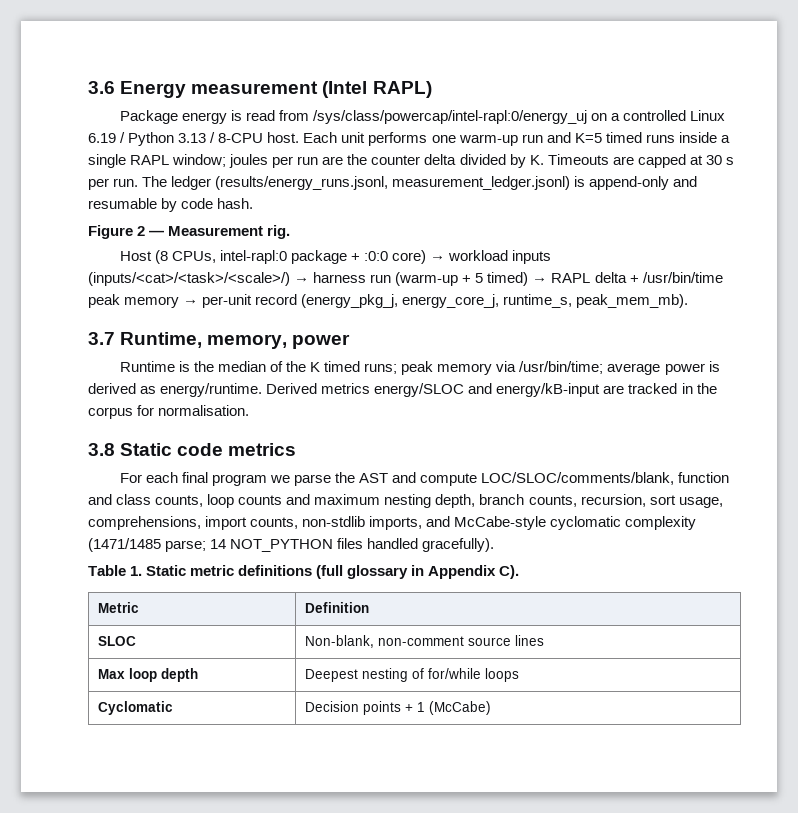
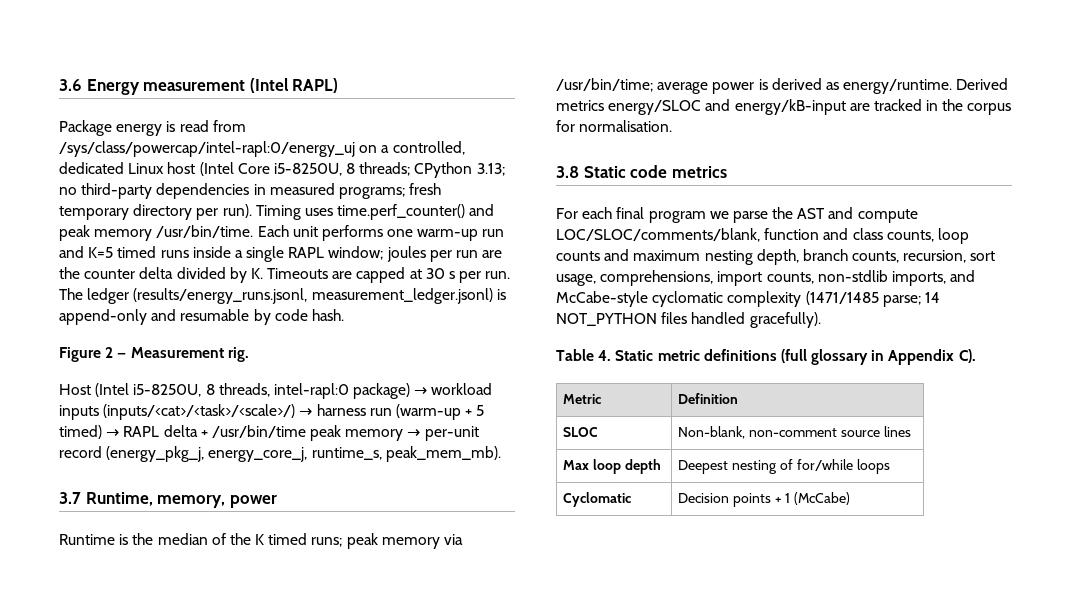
[623,110,726,121] [88,132,300,146] controlled Linux 6.19 / Python 3.13 / 8-CPU host. -> [392,141,465,155] [59,162,505,178] [59,183,442,199] [59,204,495,220] [59,225,254,241] controlled, dedicated Linux host (Intel Core i5-8250U, 8 threads; CPython 3.13; no third-party dependencies in measured programs; fresh temporary directory per run). Timing uses time.perf_counter() and peak memory /usr/bin/time.
[154,250,427,264] (8 CPUs, intel-rapl:0 package + :0:0 core) -> [95,383,411,399] (Intel i5-8250U, 8 threads, intel-rapl:0 package)
[130,566,143,576] 1. -> [598,350,612,361] 4.

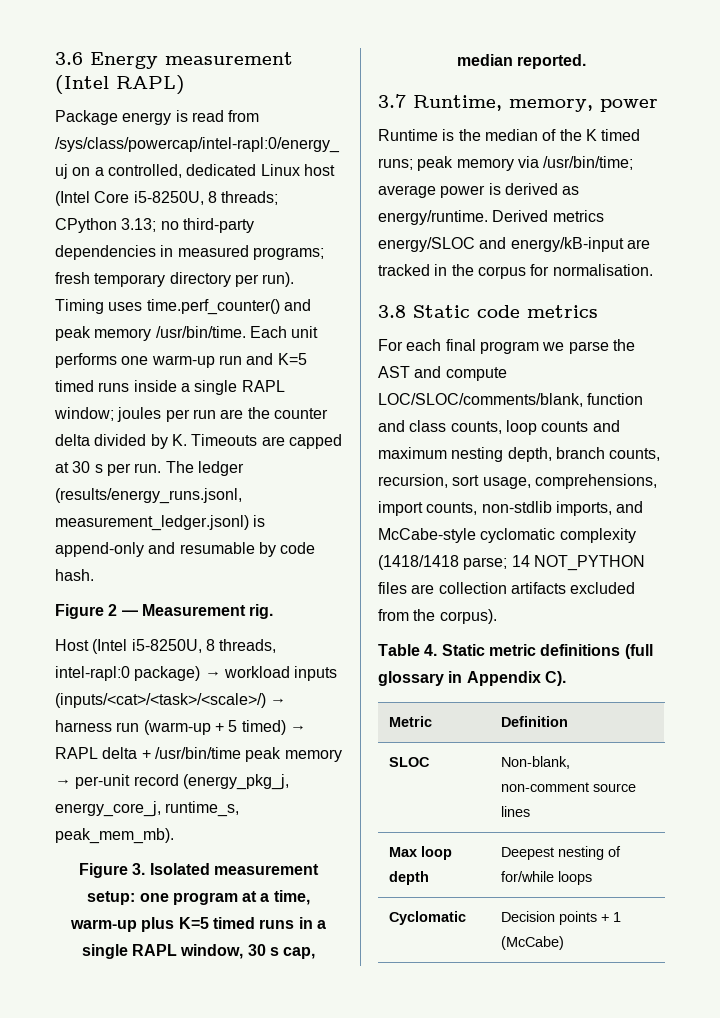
(501, 454) none -> [79,863,319,878] [87,890,310,905] [70,917,326,932] [81,944,316,959] [456,54,587,69] // Figure 3. Isolated measurement setup: one program at a time, warm-up plus K=5 timed runs in a single RAPL window, 30 s cap, median reported.
[805,291,879,305] (1471/1485 -> [378,555,459,570] (1418/1418
[691,312,821,328] handled gracefully). -> [411,582,636,594] [378,609,497,624] are collection artifacts excluded from the corpus).

